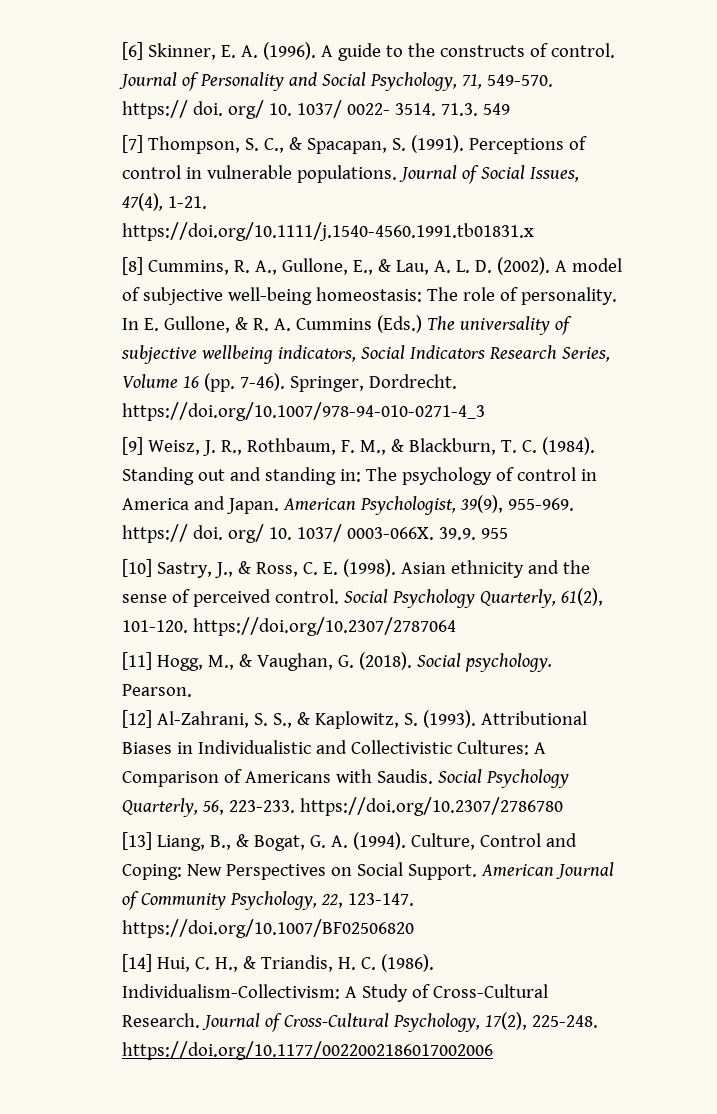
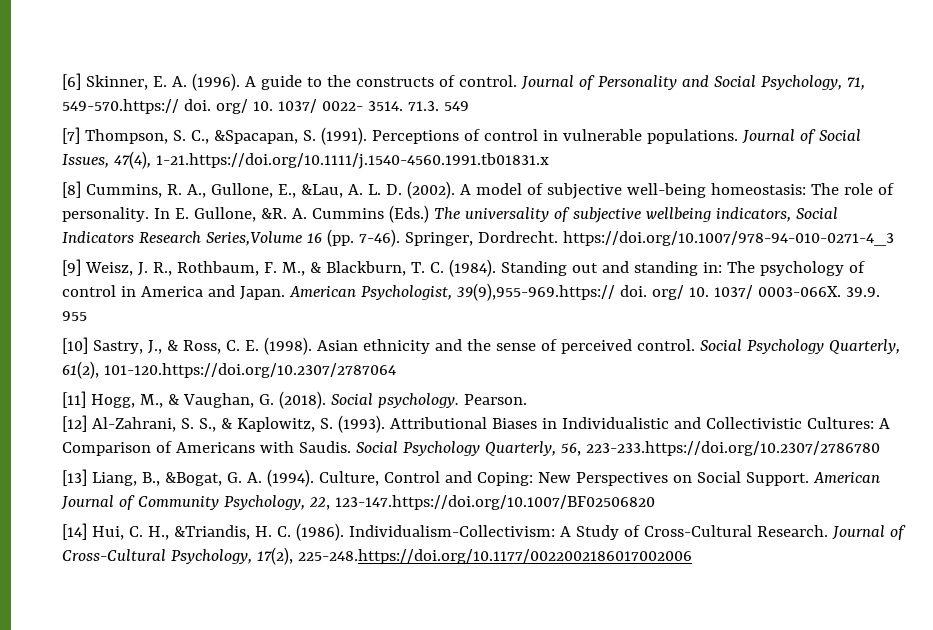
[486,74,553,87] [121,100,188,119] 549-570. https:// -> [62,99,180,114] 549-570.https://
[288,137,387,154] & Spacapan, -> [214,130,299,144] &Spacapan,
[167,196,207,209] [121,222,534,241] 1-21. https://doi.org/10.1111/j.1540-4560.1991.tb01831.x -> [156,153,550,169] 1-21.https://doi.org/10.1111/j.1540-4560.1991.tb01831.x
[377,259,429,275] & Lau, -> [301,184,344,198] &Lau,
[234,317,269,331] & R. -> [261,208,288,219] &R.
[561,347,610,362] [121,374,178,388] Series, Volume -> [206,231,303,246] Series,Volume
[459,495,574,513] [121,524,188,543] 39(9), 955-969. https:// -> [457,283,616,301] 39(9),955-969.https://
[121,617,456,636] 101-120. https://doi.org/10.2307/2787064 -> [104,363,397,378] 101-120.https://doi.org/10.2307/2787064
[228,797,563,816] 223-233. https://doi.org/10.2307/2786780 -> [586,441,881,456] 223-233.https://doi.org/10.2307/2786780
[235,834,305,851] & Bogat, -> [165,472,223,486] &Bogat,
[347,893,414,906] [121,919,414,938] 123-147. https://doi.org/10.1007/BF02506820 -> [335,495,656,510] 123-147.https://doi.org/10.1007/BF02506820
[242,955,333,972] & Triandis, -> [174,525,251,540] &Triandis,
[531,1015,598,1028] [121,1041,493,1060] 225-248. https://doi.org/10.1177/0022002186017002006 -> [298,549,693,564] 225-248.https://doi.org/10.1177/0022002186017002006

